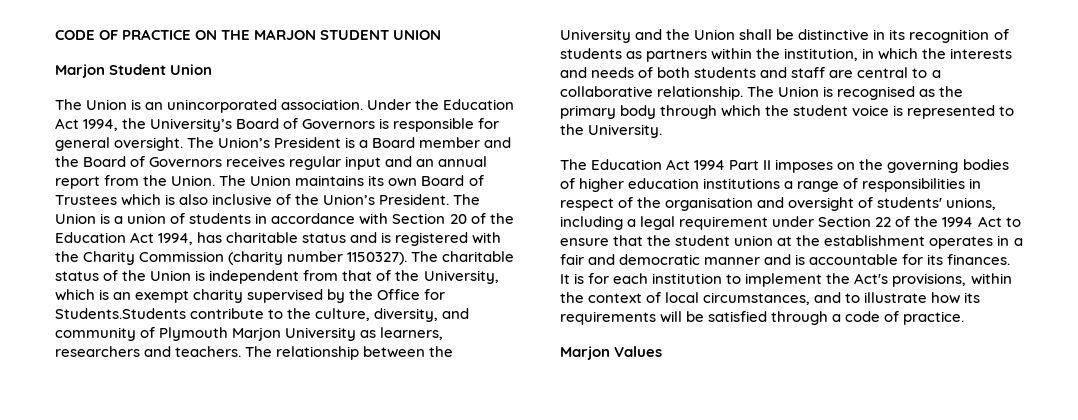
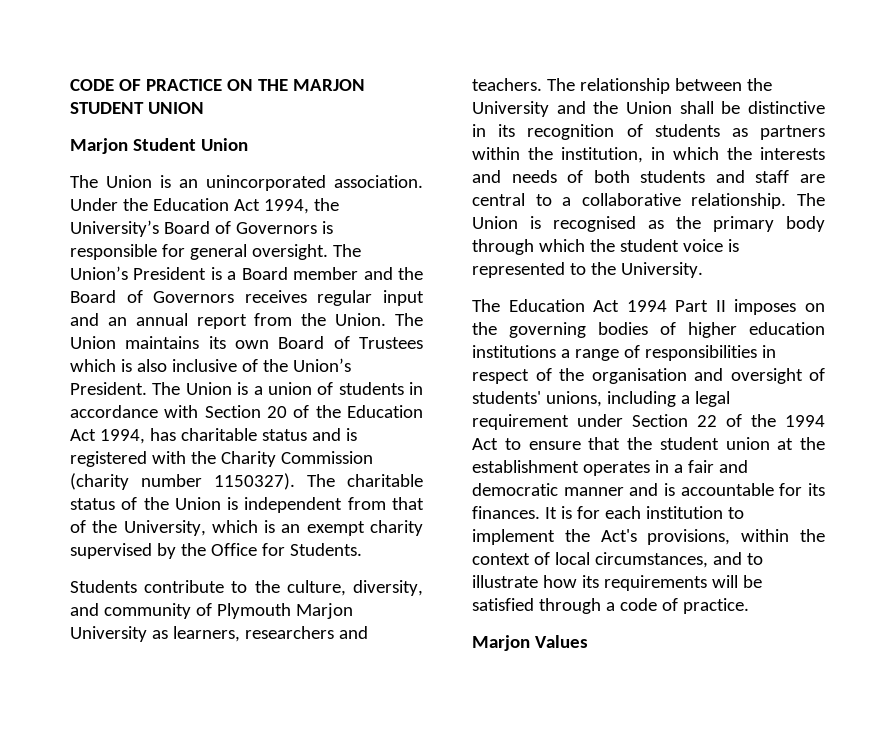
[55,308,186,319] Students.Students -> [289,543,362,556] [70,580,137,593] Students. // Students

